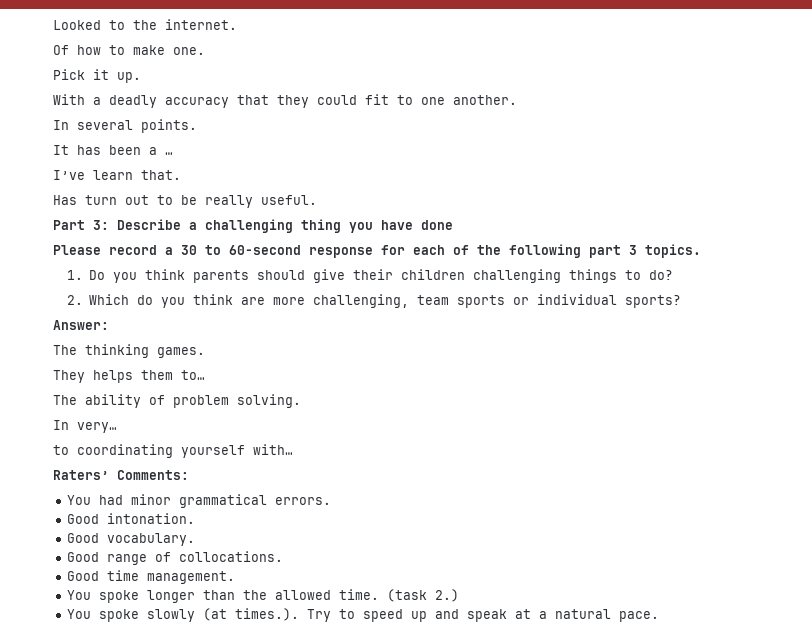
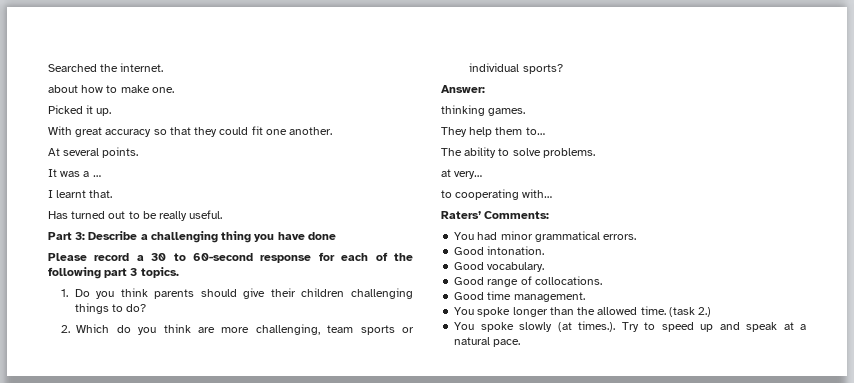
[53,20,125,30] Looked to -> [48,64,97,72] Searched
[53,45,69,55] Of -> [48,85,78,93] about
[53,69,85,80] Pick -> [48,105,83,114] Picked
[93,95,229,108] a deadly accuracy -> [75,127,167,137] great accuracy so
[397,95,413,105] to -> (263, 130) none
[53,120,69,130] In -> [48,148,60,156] At
[77,145,141,155] has been -> [60,171,81,177] was
[53,170,133,180] I’ve learn -> [48,190,87,198] I learnt
[85,195,117,205] turn -> [71,211,106,219] turned
[53,345,77,355] The -> (485, 89) none
[93,370,133,383] helps -> [469,127,493,137] help
[149,394,301,408] [53,420,69,430] of problem solving. // In -> [498,148,595,158] [441,169,451,177] to solve problems. // at
[77,444,245,458] coordinating yourself -> [455,189,520,200] cooperating

